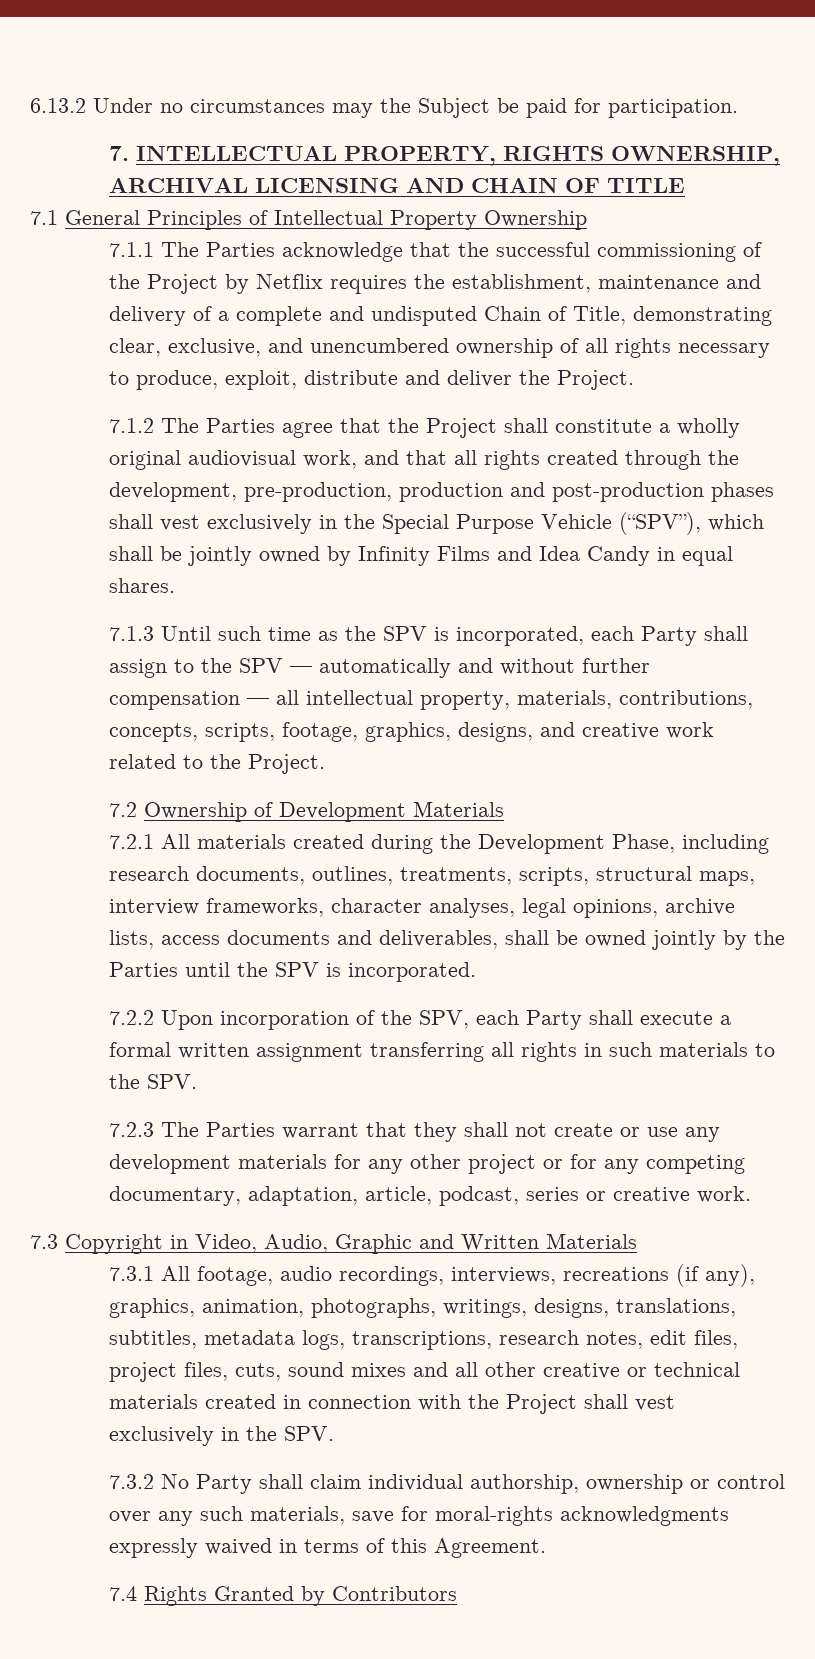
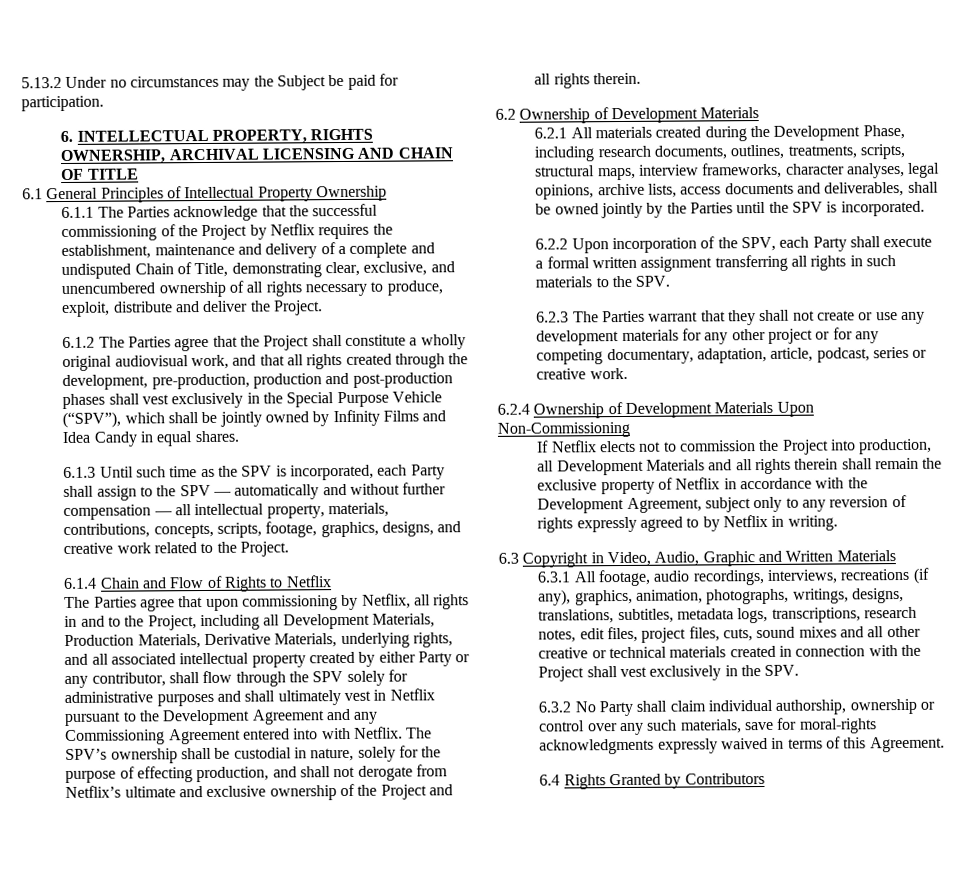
[30,98,86,113] 6.13.2 -> [21,77,62,89] 5.13.2
[108,146,129,161] 7. -> [60,130,74,143] 6.
[30,210,58,225] 7.1 -> [22,188,43,200] 6.1
[108,242,154,257] 7.1.1 -> [61,206,95,219] 6.1.1
[108,418,154,433] 7.1.2 -> [62,336,96,349] 6.1.2
[108,626,154,641] 7.1.3 -> [63,466,97,479] 6.1.3
[108,802,137,817] 7.2 -> [63,575,332,592] [64,593,470,612] [64,613,435,631] [64,632,453,649] [64,651,471,668] [64,669,408,689] [64,688,435,707] [64,708,379,727] [65,726,433,746] [65,745,442,764] [65,764,448,784] [65,783,453,801] [534,72,641,89] [495,108,516,120] 6.1.4 Chain and Flow of Rights to Netflix // The Parties agree that upon commissioning by Netflix, all rights in and to the Project, including all Development Materials, Production Materials, Derivative Materials, underlying rights, and all associated intellectual property created by either Party or any contributor, shall flow through the SPV solely for administrative purposes and shall ultimately vest in Netflix pursuant to the Development Agreement and any Commissioning Agreement entered into with Netflix. The SPV’s ownership shall be custodial in nature, solely for the purpose of effecting production, and shall not derogate from Netflix’s ultimate and exclusive ownership of the Project and all rights therein. // 6.2
[108,834,154,849] 7.2.1 -> [534,127,568,139] 6.2.1
[108,1010,154,1025] 7.2.2 -> [535,238,569,250] 6.2.2
[108,1122,154,1137] 7.2.3 -> [536,311,570,323] 6.2.3
[30,1234,58,1249] 7.3 -> [497,401,814,419] [497,421,630,438] [537,438,933,455] [537,457,943,476] [537,477,868,495] [537,494,907,514] [537,514,838,533] [498,552,519,564] 6.2.4 Ownership of Development Materials Upon Non-Commissioning // If Netflix elects not to commission the Project into production, all Development Materials and all rights therein shall remain the exclusive property of Netflix in accordance with the Development Agreement, subject only to any reversion of rights expressly agreed to by Netflix in writing. // 6.3
[108,1266,154,1281] 7.3.1 -> [537,571,572,583] 6.3.1
[108,1474,154,1489] 7.3.2 -> [538,701,572,713] 6.3.2
[108,1586,137,1601] 7.4 -> [539,774,561,786] 6.4

